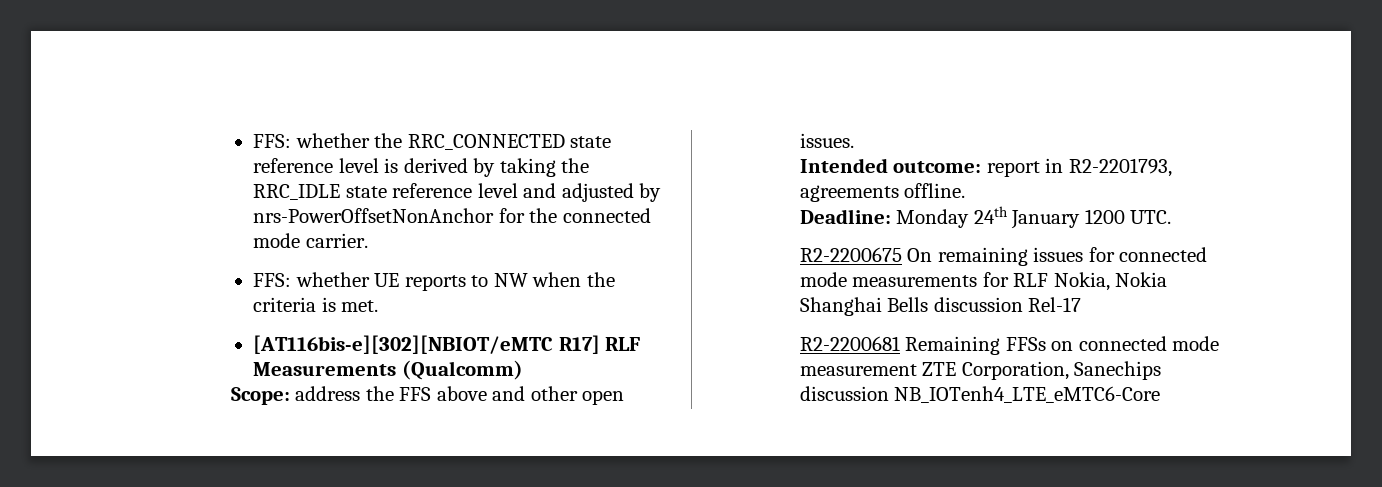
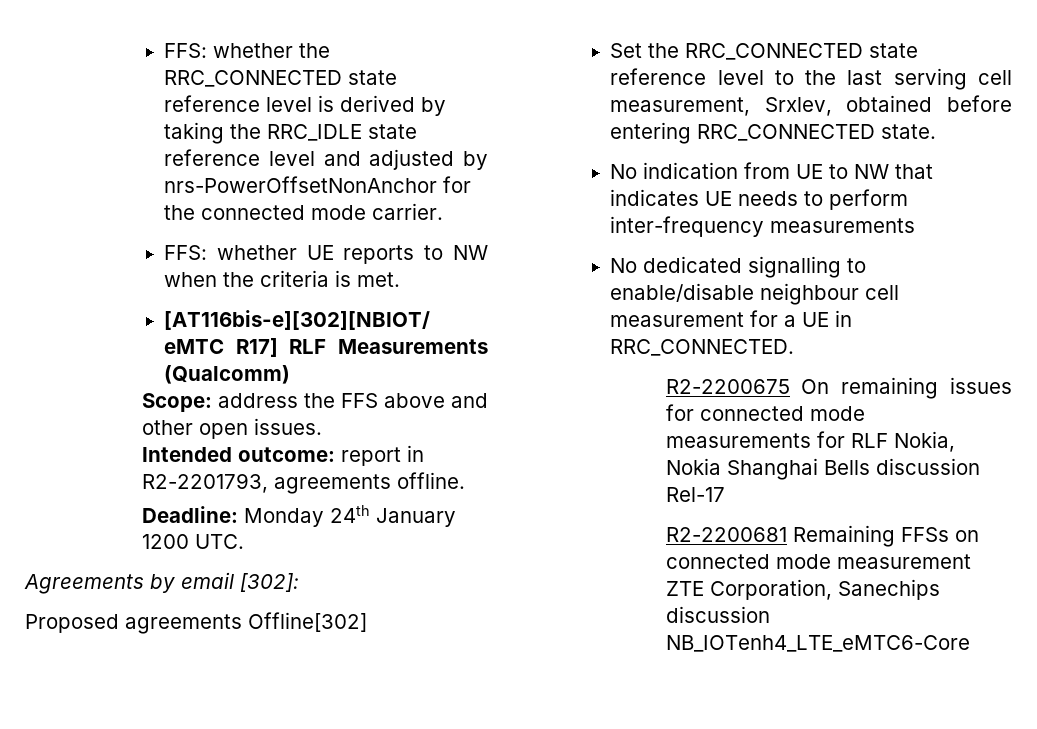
(1172, 217) none -> [24,572,299,594] [25,612,367,634] [610,43,919,60] [610,68,1012,90] [610,95,1012,116] [610,122,937,144] [610,162,934,179] [610,189,909,210] [610,216,916,237] [610,256,867,278] [610,283,900,305] [610,310,853,327] [610,339,795,356] // Agreements by email [302]: // Proposed agreements Offline[302] // Set the RRC_CONNECTED state reference level to the last serving cell measurement, Srxlev, obtained before entering RRC_CONNECTED state. // No indication from UE to NW that indicates UE needs to perform inter-frequency measurements // No dedicated signalling to enable/disable neighbour cell measurement for a UE in RRC_CONNECTED.

